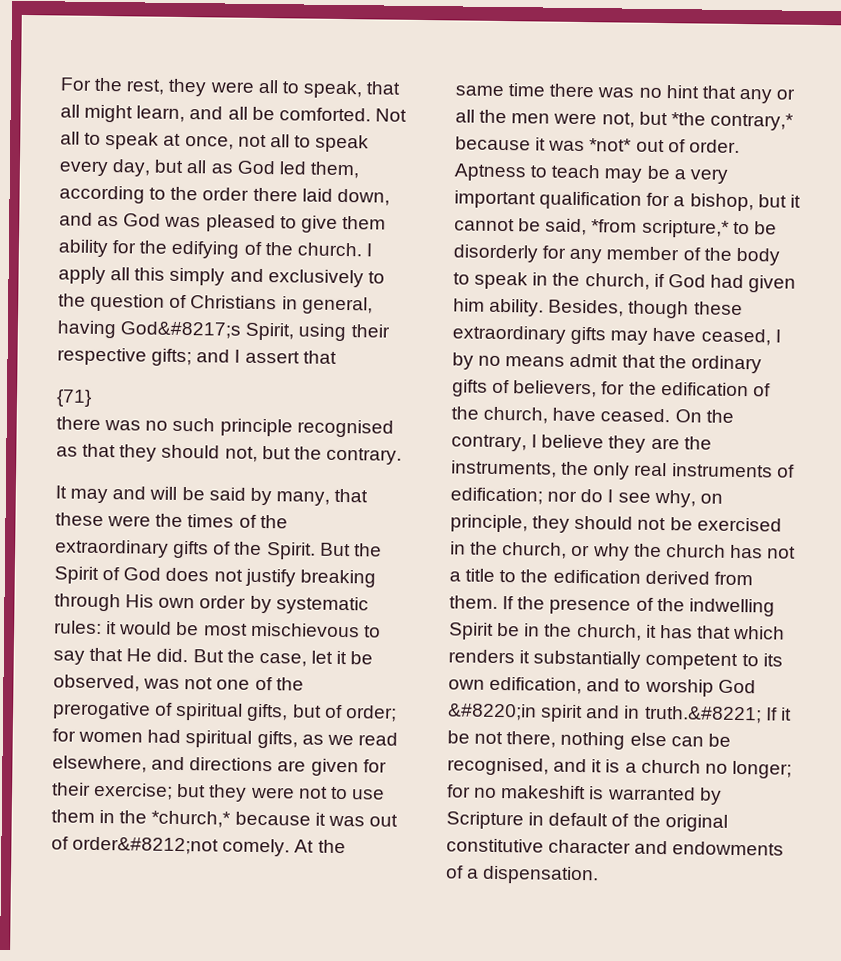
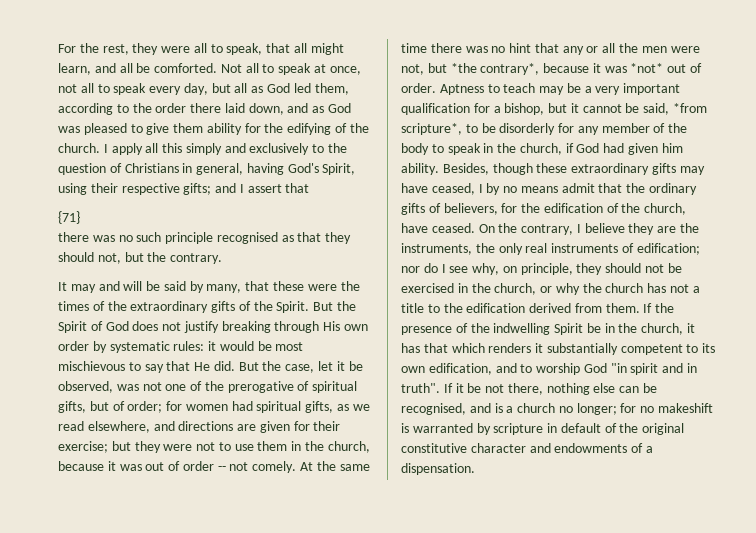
[120,321,242,339] God&#8217;s -> [287,163,319,173] God's
[151,810,232,828] *church,* -> [327,441,370,453] church,
[72,836,220,855] order&#8212;not -> [182,461,249,471] order -- not
[709,112,794,131] contrary,* -> [480,63,540,75] contrary*,
[641,219,730,238] scripture,* -> [401,123,462,135] scripture*,
[448,703,537,721] &#8220;in -> [610,363,627,373] "in
[643,705,762,724] truth.&#8221; -> [401,383,440,393] truth".
[591,759,603,773] it -> (491, 408) none
[446,811,524,830] Scripture -> [493,423,544,435] scripture

